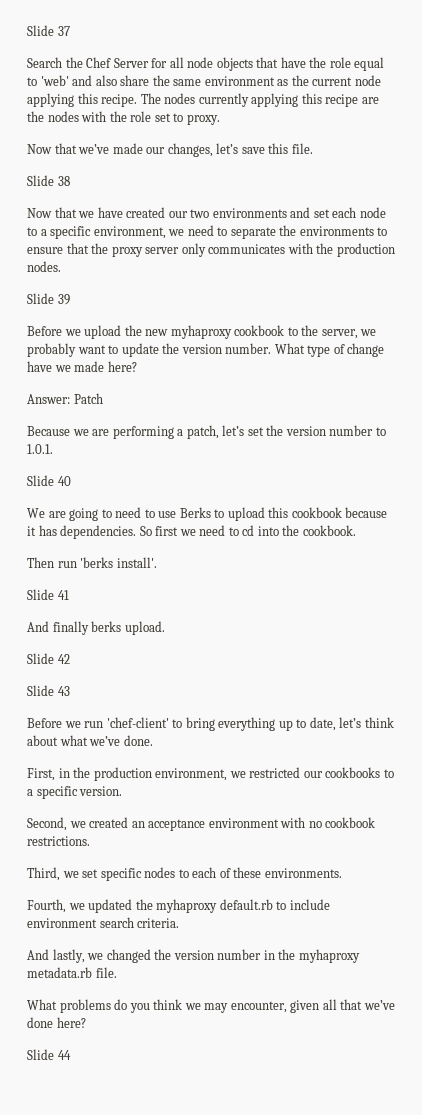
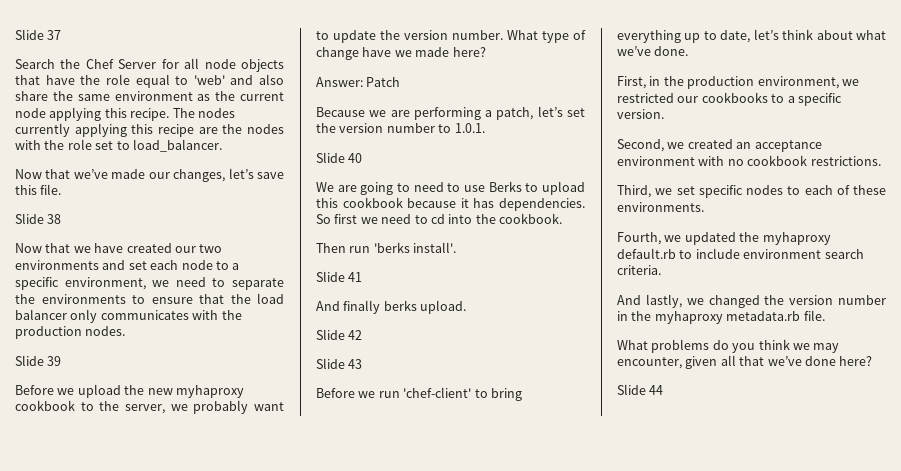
[186,114,220,125] proxy. -> [132,139,222,152] load_balancer.
[111,246,180,257] proxy server -> [257,293,284,304] [15,309,67,320] load balancer

